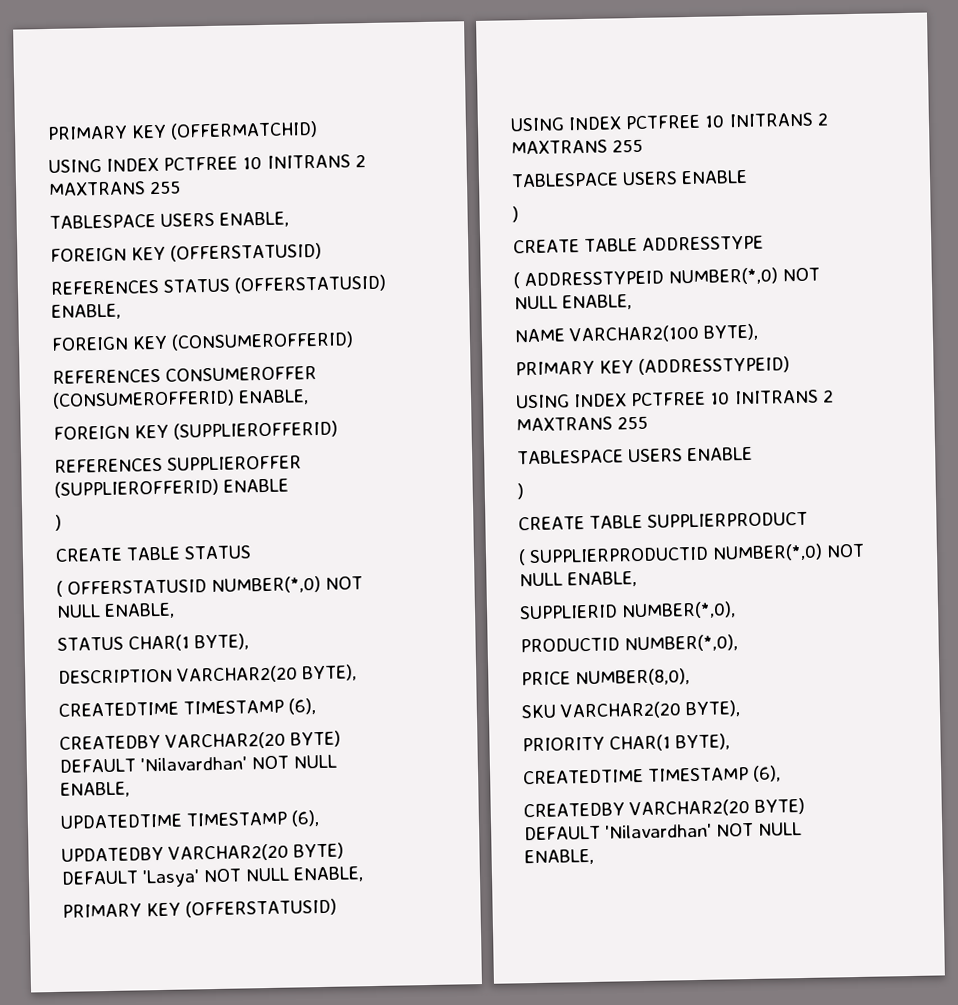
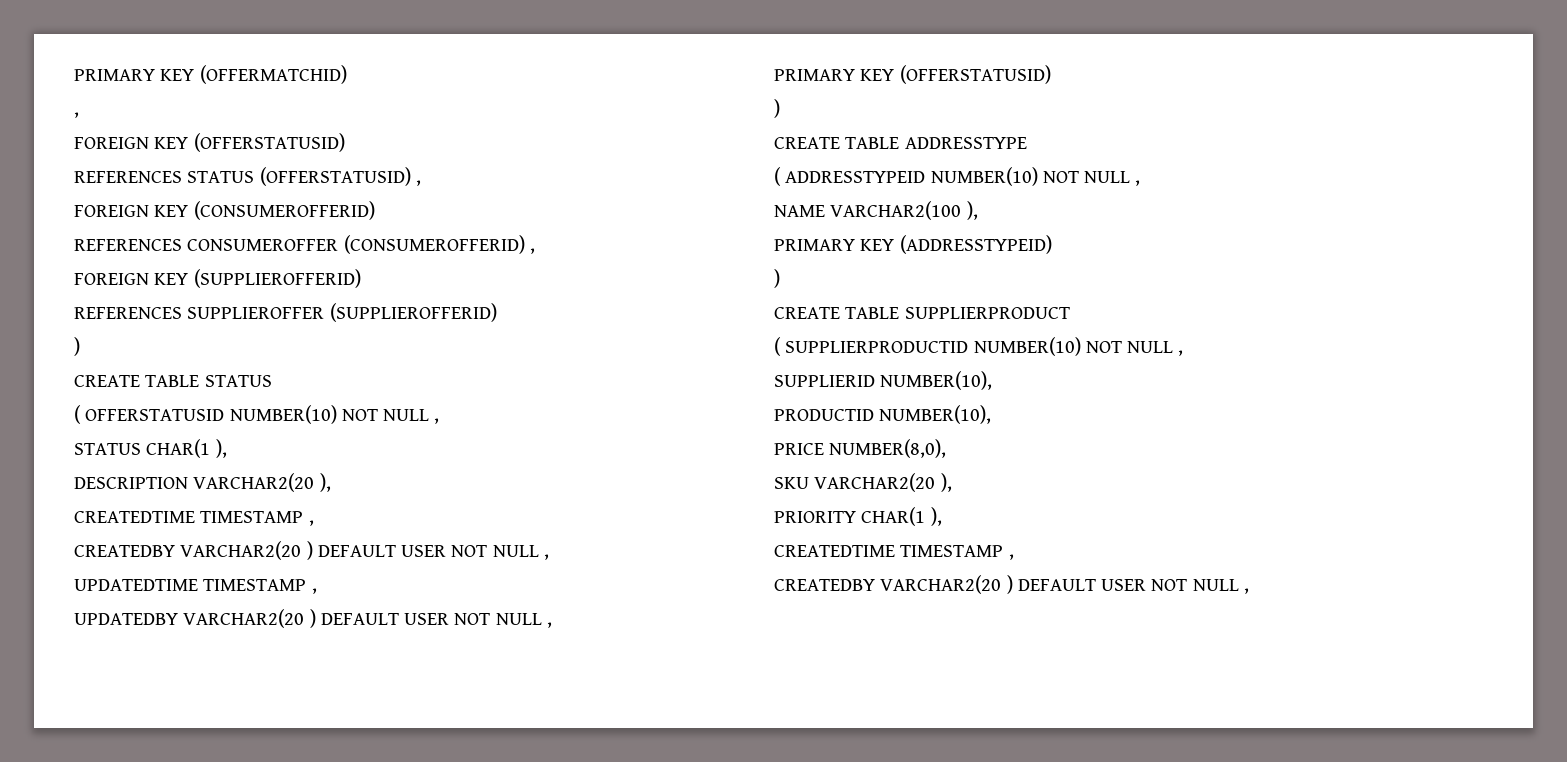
[48,154,366,173] [48,180,182,196] [49,211,290,229] USING INDEX PCTFREE 10 INITRANS 2 MAXTRANS 255 // TABLESPACE USERS ENABLE, -> [74,112,79,118] ,
[51,303,121,320] ENABLE, -> [415,180,421,186] ,
[238,389,310,406] ENABLE, -> [529,248,535,254] ,
[223,478,290,493] ENABLE -> (497, 312) none
[211,575,364,595] [56,602,176,620] NUMBER(*,0) NOT NULL ENABLE, -> [229,405,440,424] NUMBER(10) NOT NULL ,
[194,633,250,651] BYTE), -> [215,439,227,458] ),
[302,664,358,682] [58,698,317,717] [59,730,342,750] [59,754,338,773] [60,781,130,798] BYTE), // CREATEDTIME TIMESTAMP (6), // CREATEDBY VARCHAR2(20 BYTE) DEFAULT 'Nilavardhan' NOT NULL ENABLE, -> [319,473,331,492] [74,511,314,526] [74,541,549,560] ), // CREATEDTIME TIMESTAMP , // CREATEDBY VARCHAR2(20 ) DEFAULT USER NOT NULL ,
[291,810,321,827] (6), -> [311,588,317,594] ,
[293,842,345,860] [61,866,365,888] BYTE) DEFAULT 'Lasya' NOT NULL ENABLE, -> [309,609,552,628] ) DEFAULT USER NOT NULL ,
[510,112,829,132] [511,138,644,155] [511,169,749,188] // USING INDEX PCTFREE 10 INITRANS 2 MAXTRANS 255 // TABLESPACE USERS ENABLE -> (1051, 74) none
[668,267,821,286] [514,294,633,311] NUMBER(*,0) NOT NULL ENABLE, -> [930,167,1141,186] NUMBER(10) NOT NULL ,
[703,323,760,341] BYTE), -> [966,201,978,220] ),
[516,389,834,409] [516,415,649,432] [517,446,754,465] // USING INDEX PCTFREE 10 INITRANS 2 MAXTRANS 255 // TABLESPACE USERS ENABLE -> (1052, 244) none
[712,543,866,562] [519,571,638,588] NUMBER(*,0) NOT NULL ENABLE, -> [973,337,1184,356] NUMBER(10) NOT NULL ,
[621,601,737,620] NUMBER(*,0), -> [880,371,993,390] NUMBER(10),
[624,634,739,653] NUMBER(*,0), -> [879,405,992,424] NUMBER(10),
[685,700,742,718] BYTE), -> [940,473,952,492] ),
[675,733,731,751] [523,765,782,785] [523,797,806,818] [524,822,803,841] [524,848,594,866] BYTE), // CREATEDTIME TIMESTAMP (6), // CREATEDBY VARCHAR2(20 BYTE) DEFAULT 'Nilavardhan' NOT NULL ENABLE, -> [930,507,942,526] [774,545,1014,560] [774,575,1249,594] ), // CREATEDTIME TIMESTAMP , // CREATEDBY VARCHAR2(20 ) DEFAULT USER NOT NULL ,

